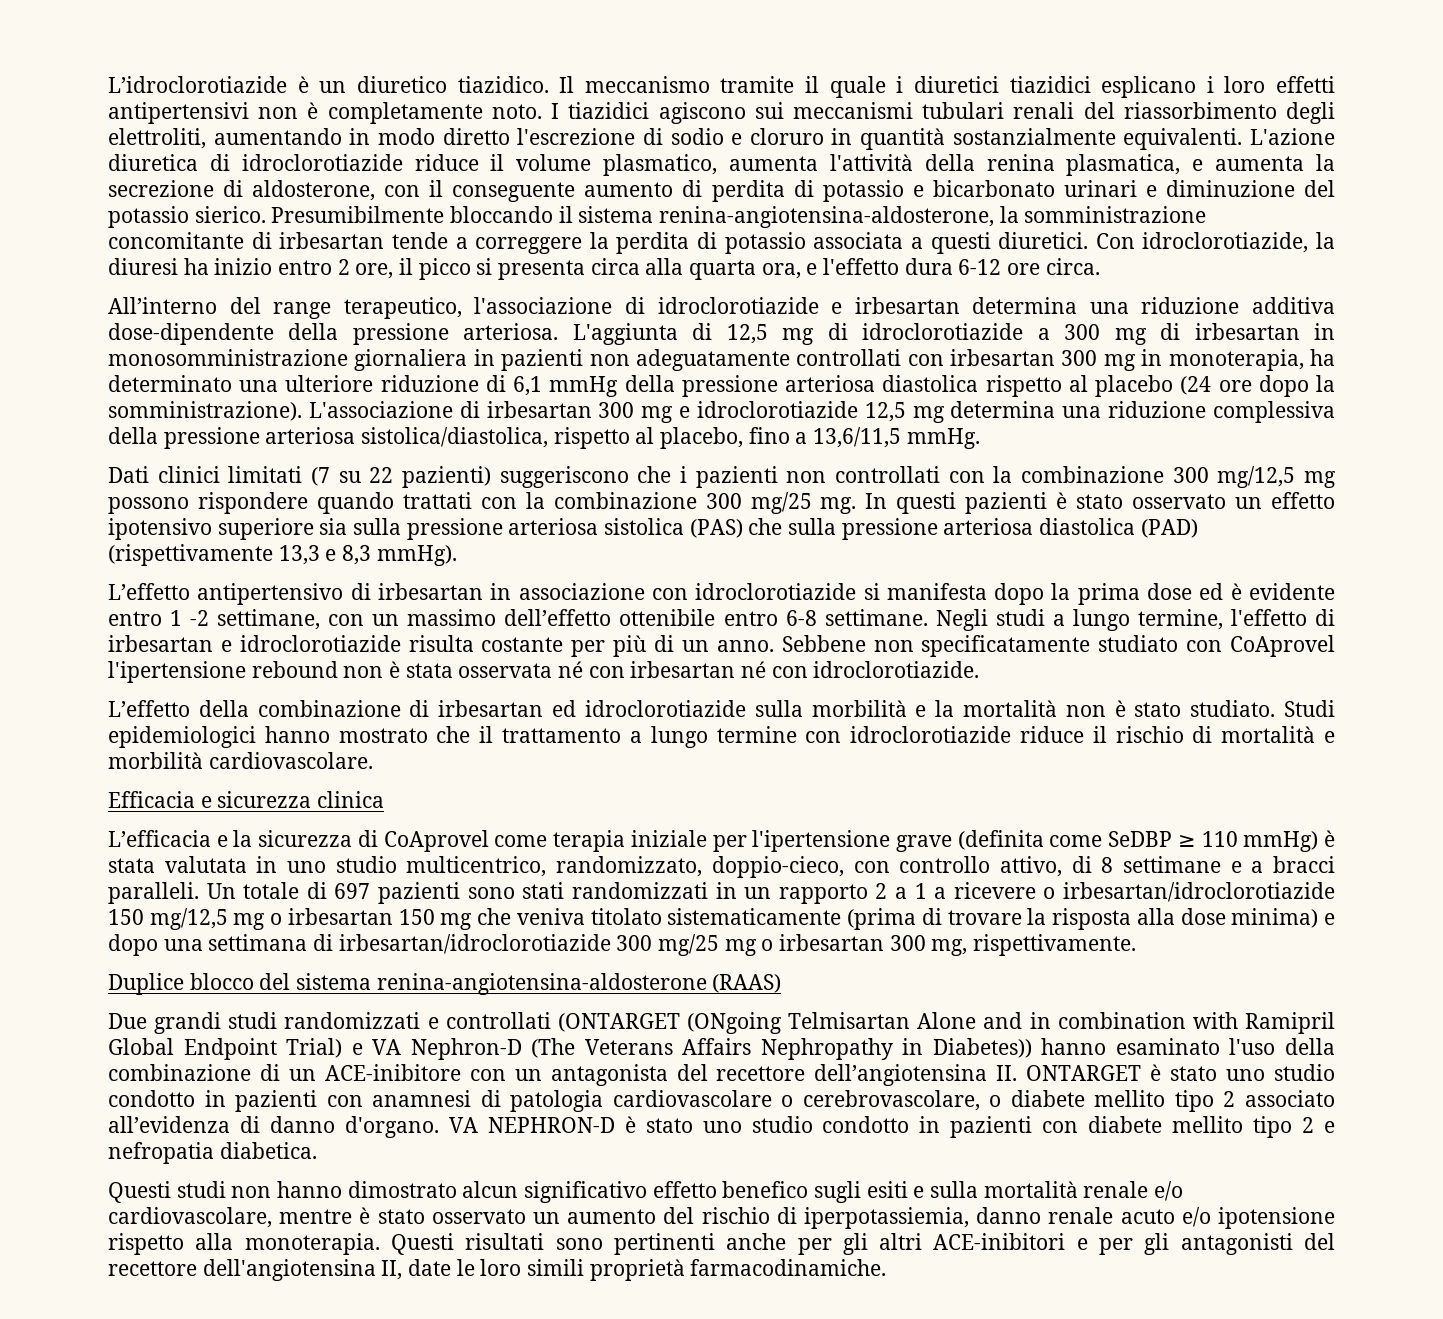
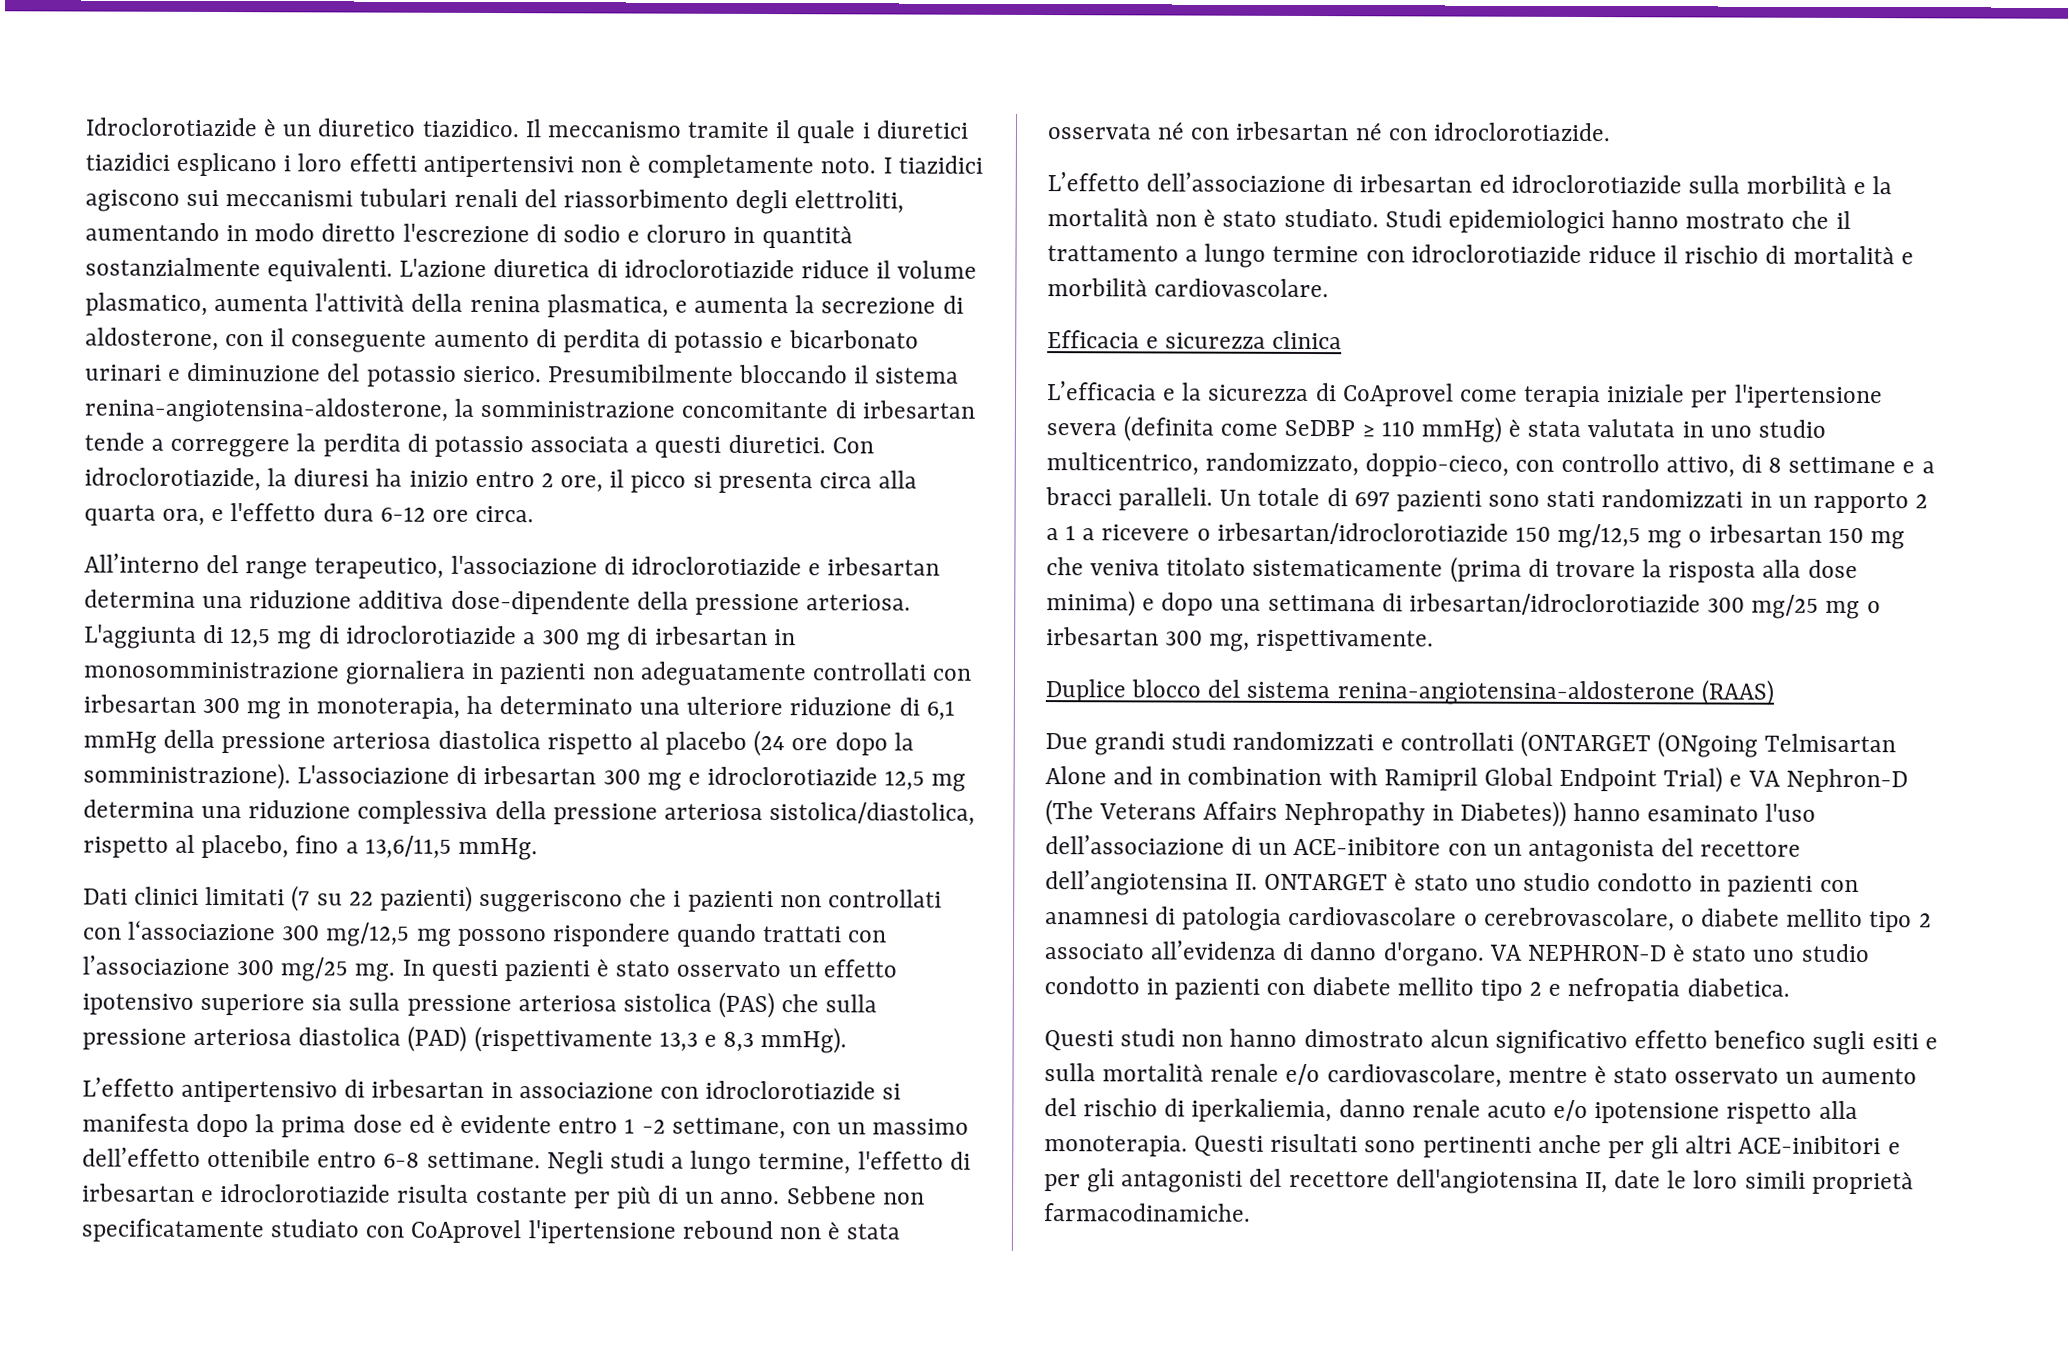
[108,76,287,93] L’idroclorotiazide -> [85,117,258,137] Idroclorotiazide
[993,466,1164,483] la combinazione -> [128,920,277,941] l‘associazione
[525,492,697,509] la combinazione -> [82,955,230,976] l’associazione
[198,700,401,717] della combinazione -> [1146,172,1327,193] dell’associazione
[895,835,952,852] grave -> [1046,423,1117,436] severa
[1284,1038,1335,1055] [108,1064,251,1081] della combinazione -> [1045,835,1225,855] dell’associazione
[804,1207,970,1229] iperpotassiemia, -> [1191,1098,1333,1123] iperkaliemia,

